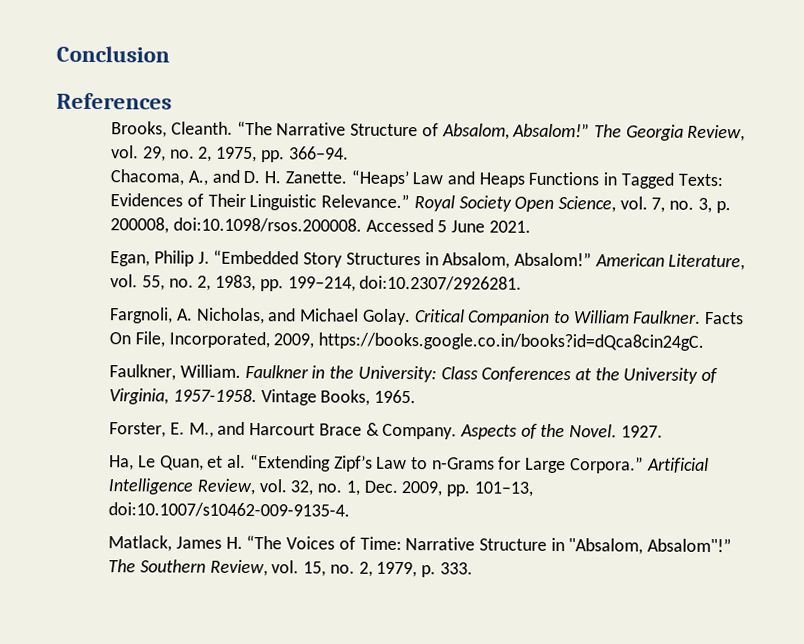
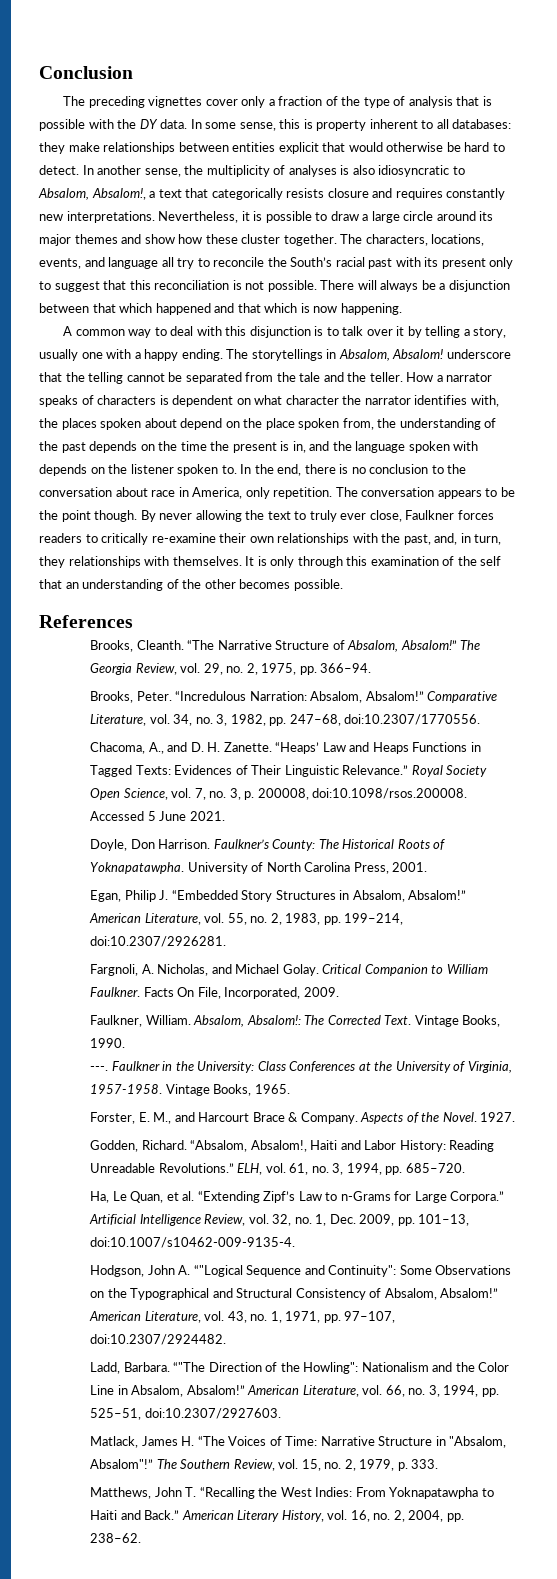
(170, 54) none -> [63,96,492,108] [39,119,512,131] [39,142,505,154] [39,165,465,177] [38,188,506,200] [39,211,494,223] [39,234,485,246] [39,257,514,269] [39,280,510,292] [39,303,402,315] [63,326,507,338] [39,349,511,361] [39,372,493,384] [39,395,499,407] [39,418,497,430] [39,441,479,453] [39,464,467,476] [39,487,515,499] [39,510,494,522] [39,533,502,545] [39,556,502,568] [39,579,343,591] // The preceding vignettes cover only a fraction of the type of analysis that is possible with the DY data. In some sense, this is property inherent to all databases: they make relationships between entities explicit that would otherwise be hard to detect. In another sense, the multiplicity of analyses is also idiosyncratic to Absalom, Absalom!, a text that categorically resists closure and requires constantly new interpretations. Nevertheless, it is possible to draw a large circle around its major themes and show how these cluster together. The characters, locations, events, and language all try to reconcile the South’s racial past with its present only to suggest that this reconciliation is not possible. There will always be a disjunction between that which happened and that which is now happening. // A common way to deal with this disjunction is to talk over it by telling a story, usually one with a happy ending. The storytellings in Absalom, Absalom! underscore that the telling cannot be separated from the tale and the teller. How a narrator speaks of characters is dependent on what character the narrator identifies with, the places spoken about depend on the place spoken from, the understanding of the past depends on the time the present is in, and the language spoken with depends on the listener spoken to. In the end, there is no conclusion to the conversation about race in America, only repetition. The conversation appears to be the point though. By never allowing the text to truly ever close, Faulkner forces readers to critically re-examine their own relationships with the past, and, in turn, they relationships with themselves. It is only through this examination of the self that an understanding of the other becomes possible.
(349, 153) none -> [90,691,498,703] [90,714,481,726] // Brooks, Peter. “Incredulous Narration: Absalom, Absalom!” Comparative Literature, vol. 34, no. 3, 1982, pp. 247–68, doi:10.2307/1770556.
(531, 226) none -> [90,839,446,851] [90,862,428,874] // Doyle, Don Harrison. Faulkner’s County: The Historical Roots of Yoknapatawpha. University of North Carolina Press, 2001.
[273,332,705,351] 2009, https://books.google.co.in/books?id=dQca8cin24gC. -> [303,987,339,997] 2009.
(241, 371) none -> [193,1015,501,1027] [90,1038,126,1048] [90,1066,109,1071] Absalom, Absalom!: The Corrected Text. Vintage Books, 1990. // ---.
(663, 431) none -> [90,1140,495,1152] [90,1163,465,1175] // Godden, Richard. “Absalom, Absalom!, Haiti and Labor History: Reading Unreadable Revolutions.” ELH, vol. 61, no. 3, 1994, pp. 685–720.
(351, 510) none -> [90,1265,512,1277] [90,1288,499,1300] [89,1311,396,1323] [90,1334,227,1345] [90,1362,510,1374] [90,1385,499,1397] [90,1408,281,1420] // Hodgson, John A. “"Logical Sequence and Continuity": Some Observations on the Typographical and Structural Consistency of Absalom, Absalom!” American Literature, vol. 43, no. 1, 1971, pp. 97–107, doi:10.2307/2924482. // Ladd, Barbara. “"The Direction of the Howling": Nationalism and the Color Line in Absalom, Absalom!” American Literature, vol. 66, no. 3, 1994, pp. 525–51, doi:10.2307/2927603.
(473, 568) none -> [90,1487,494,1499] [90,1510,464,1522] [90,1533,142,1543] // Matthews, John T. “Recalling the West Indies: From Yoknapatawpha to Haiti and Back.” American Literary History, vol. 16, no. 2, 2004, pp. 238–62.

